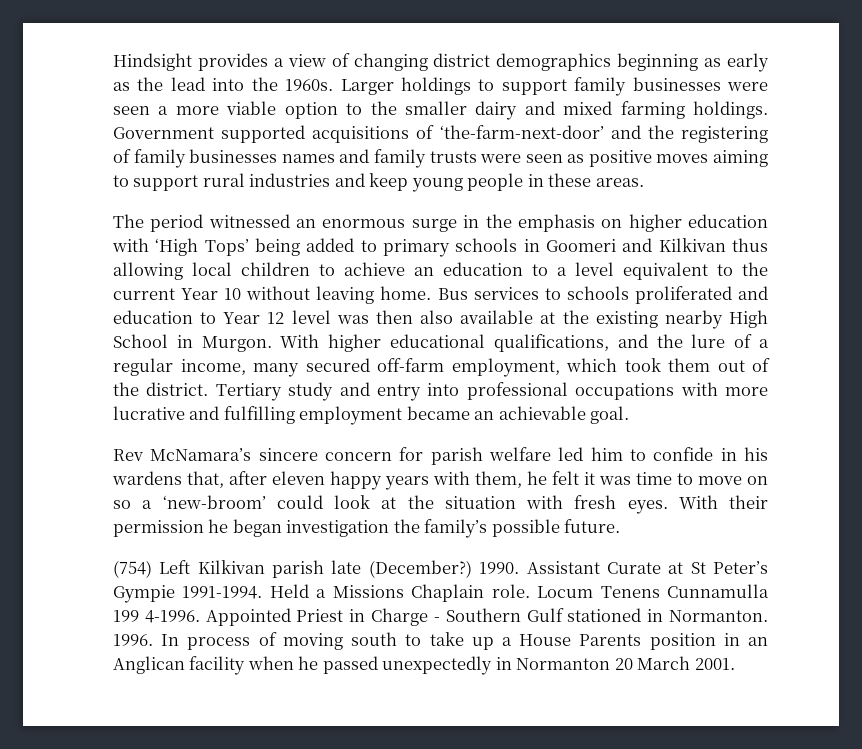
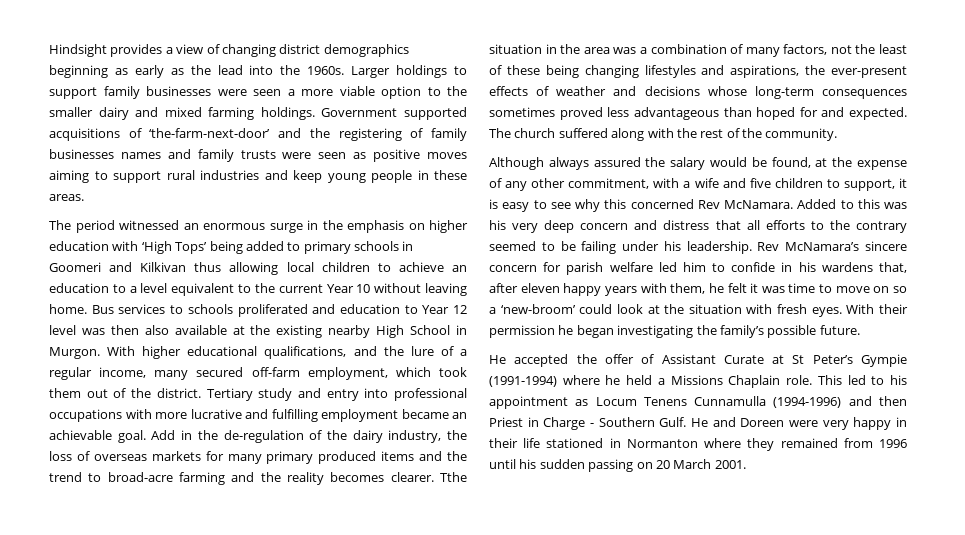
(630, 415) // -> [151,430,467,443] [49,451,467,464] [49,472,467,485] [489,44,907,57] [489,65,907,78] [489,86,907,99] [489,107,907,120] [489,128,838,141] [489,157,907,170] [489,178,907,191] [489,199,907,212] [489,220,907,233] [489,241,752,254] Add in the de-regulation of the dairy industry, the loss of overseas markets for many primary produced items and the trend to broad-acre farming and the reality becomes clearer. Tthe situation in the area was a combination of many factors, not the least of these being changing lifestyles and aspirations, the ever-present effects of weather and decisions whose long-term consequences sometimes proved less advantageous than hoped for and expected. The church suffered along with the rest of the community. // Although always assured the salary would be found, at the expense of any other commitment, with a wife and five children to support, it is easy to see why this concerned Rev McNamara. Added to this was his very deep concern and distress that all efforts to the contrary seemed to be failing under his leadership.
[286,520,390,537] investigation -> [617,325,694,338] investigating
[113,560,520,578] (754) Left Kilkivan parish late (December?) 1990. -> [489,354,655,367] He accepted the offer of
[182,584,769,602] [113,608,291,626] 1991-1994. Held a Missions Chaplain role. Locum Tenens Cunnamulla 199 4-1996. Appointed -> [489,375,907,388] [489,396,907,409] (1991-1994) where he held a Missions Chaplain role. This led to his appointment as Locum Tenens Cunnamulla (1994-1996) and then
[526,608,768,622] [113,632,768,650] [113,656,611,675] Gulf stationed in Normanton. 1996. In process of moving south to take up a House Parents position in an Anglican facility when he passed unexpectedly in Normanton -> [659,417,907,430] [489,438,907,451] [489,459,653,472] Gulf. He and Doreen were very happy in their life stationed in Normanton where they remained from 1996 until his sudden passing on

